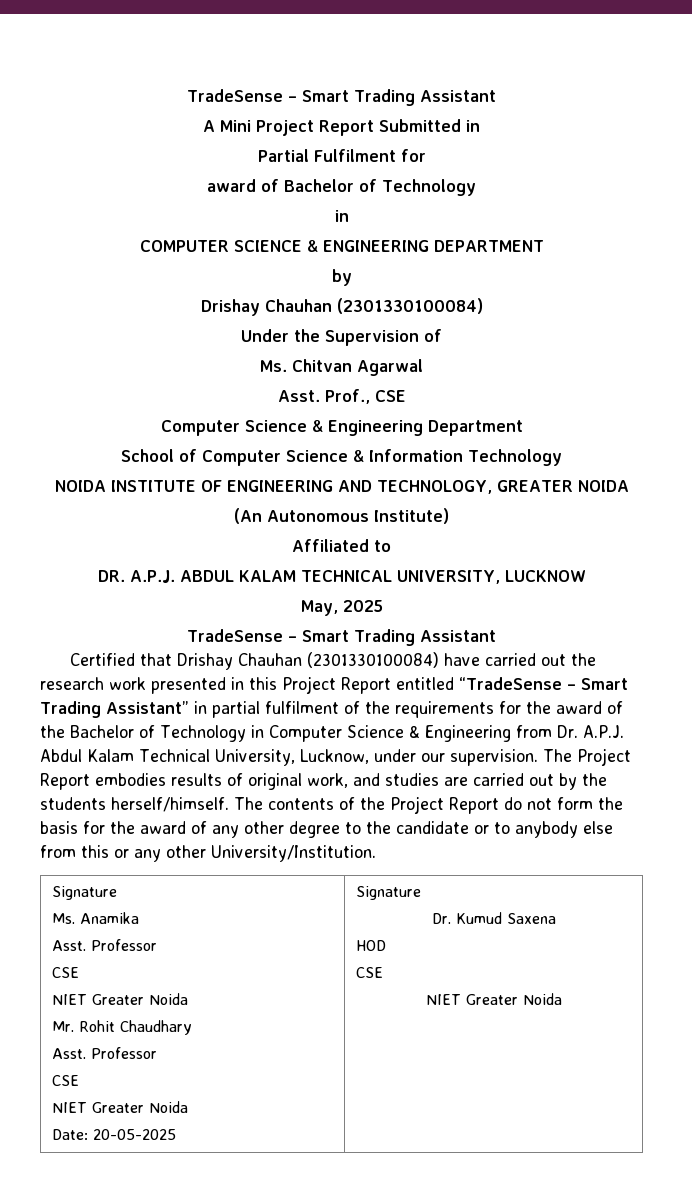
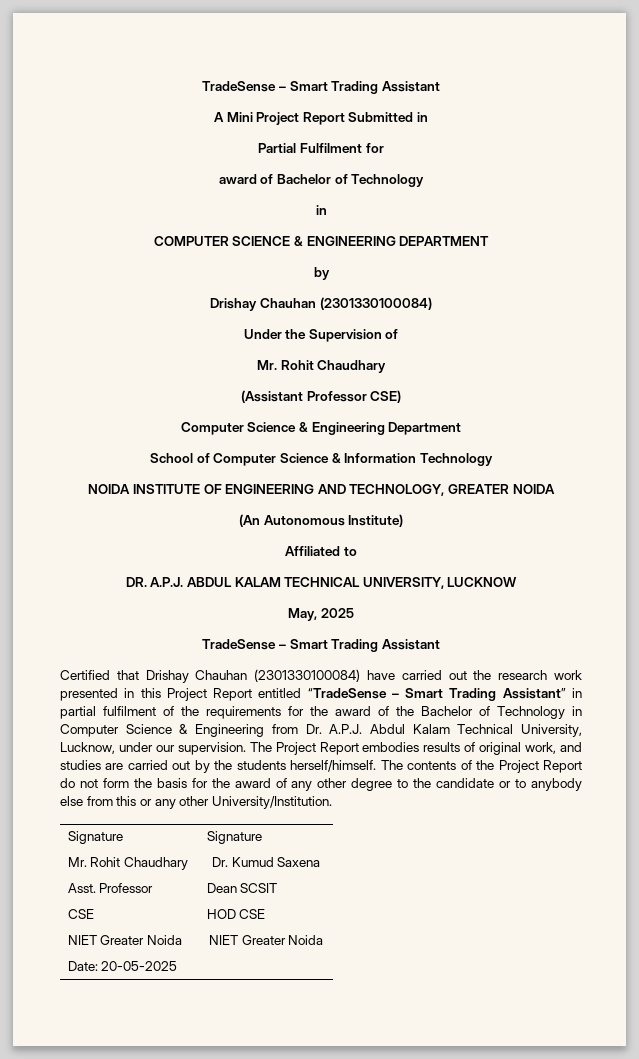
[260,359,423,376] [277,389,406,404] Ms. Chitvan Agarwal // Asst. Prof., CSE -> [256,360,387,373] [240,390,402,403] Mr. Rohit Chaudhary // (Assistant Professor CSE)
[51,912,139,924] [51,939,157,951] [51,967,79,978] [51,993,188,1005] // Ms. Anamika // Asst. Professor // CSE // NIET Greater Noida -> (123, 837) none
(556, 918) none -> [206,883,278,893] // Dean SCSIT
(386, 945) // -> (236, 914) none

